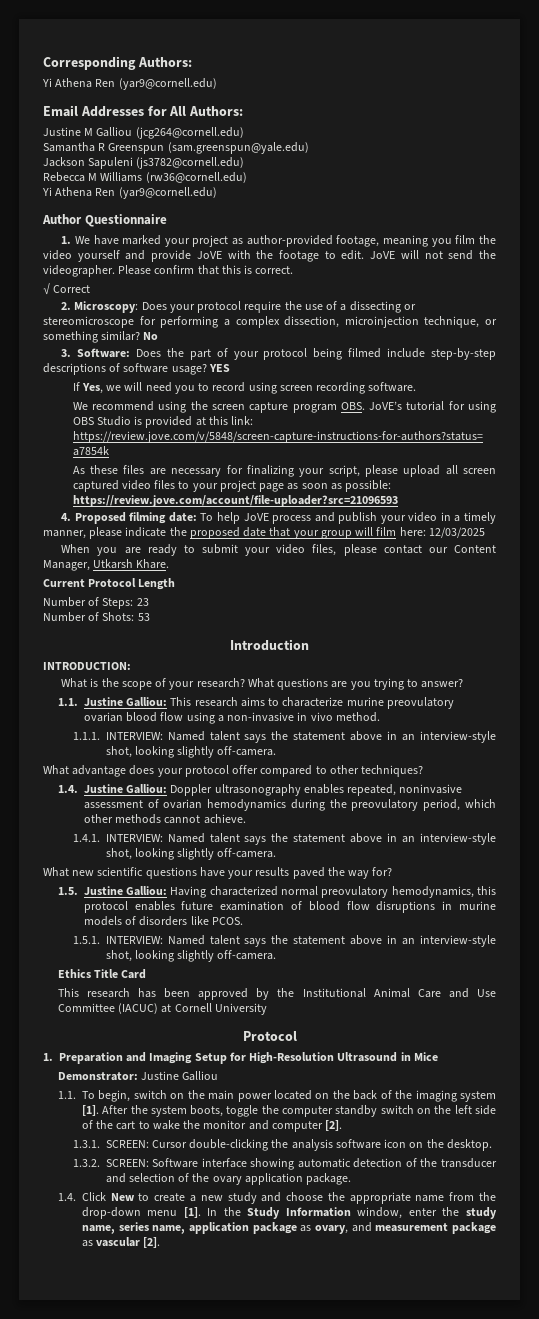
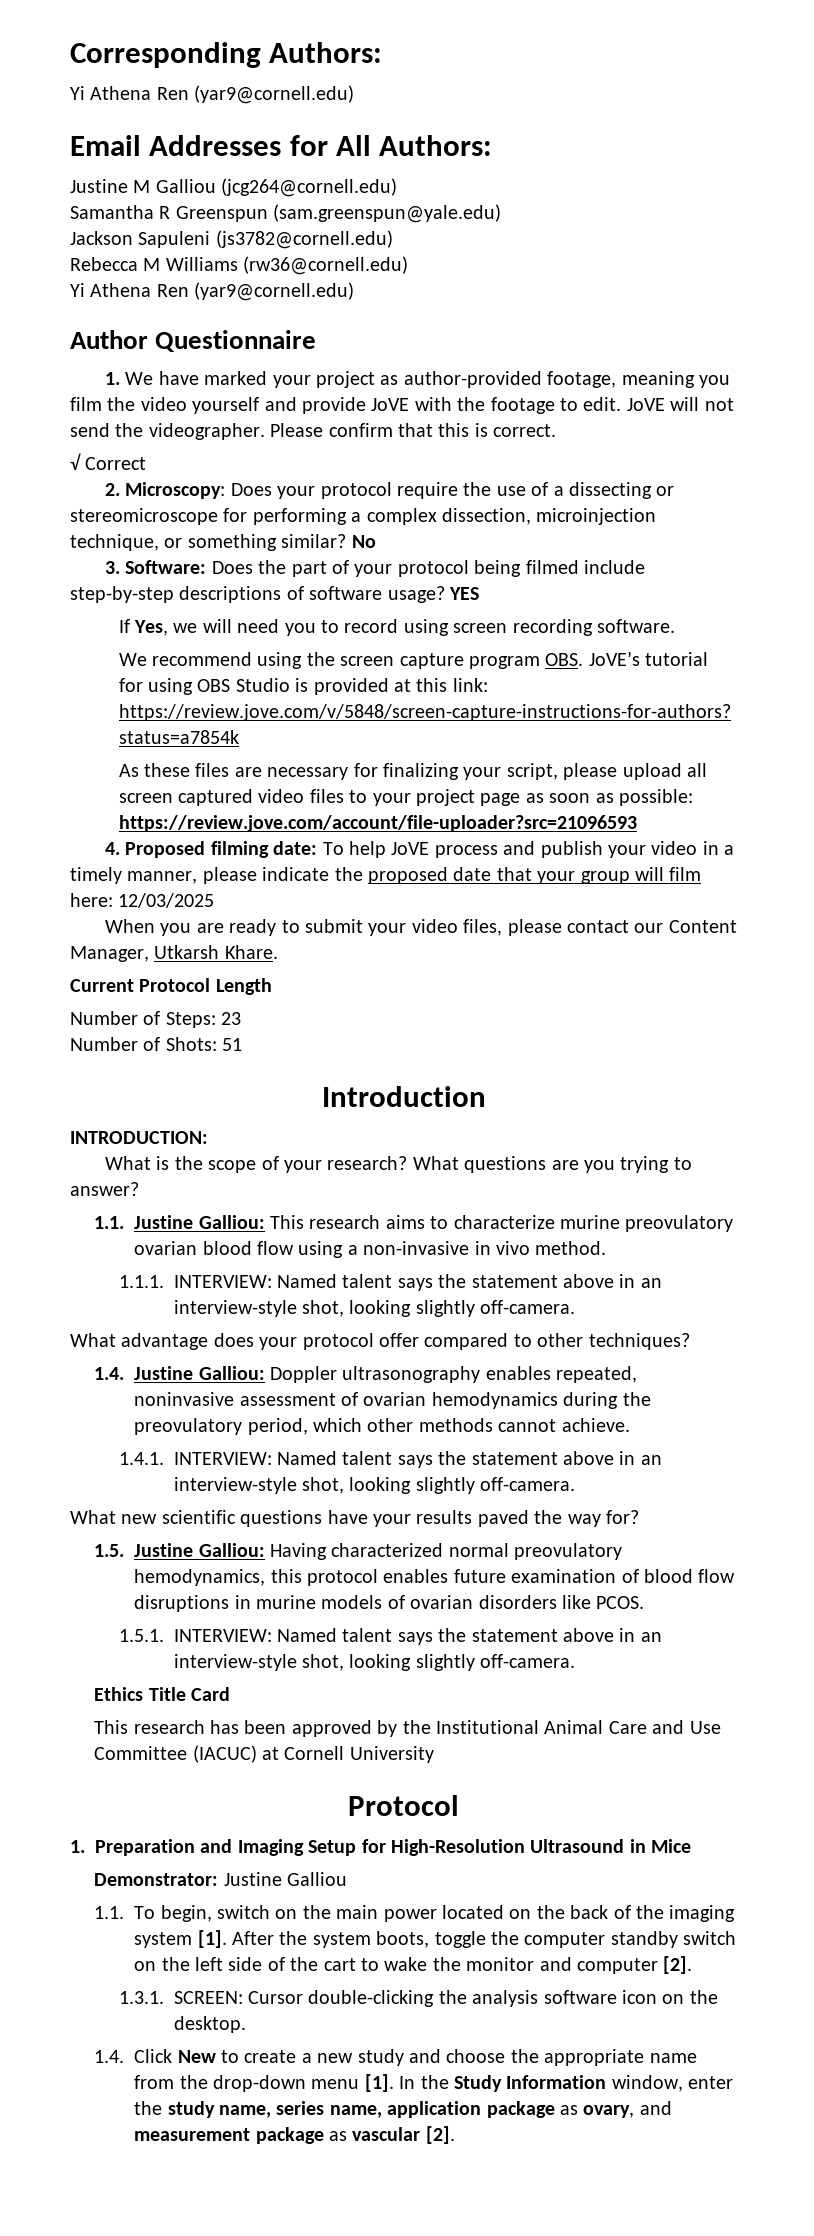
[137,613,150,621] 53 -> [222,1038,243,1051] 51
(137, 920) none -> [410,1595,474,1609] ovarian
[72,1158,497,1170] [105,1173,352,1185] // 1.3.2. SCREEN: Software interface showing automatic detection of the transducer and selection of the ovary application package. -> (246, 2024) none

